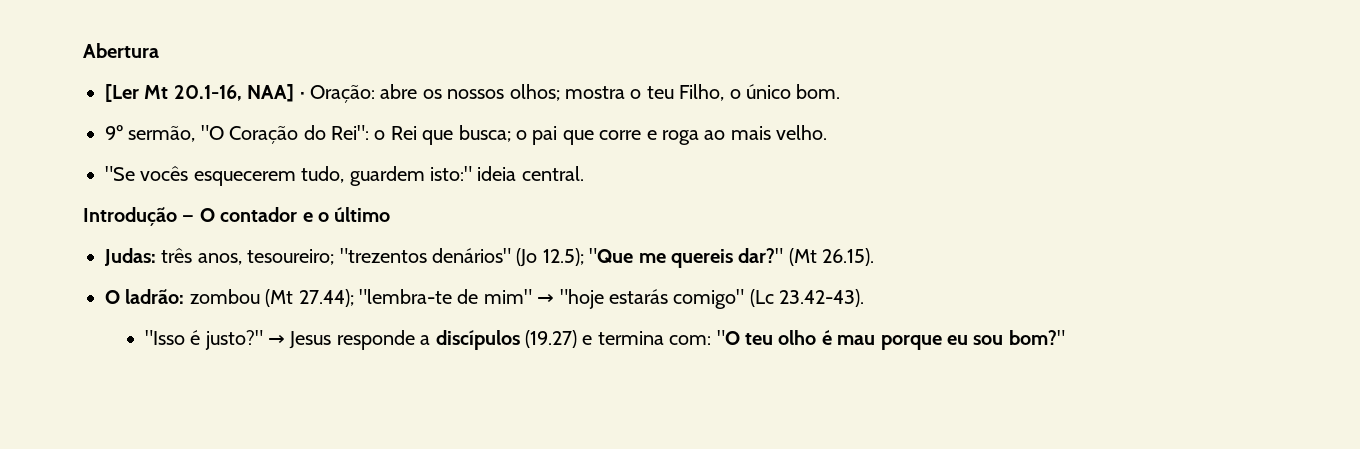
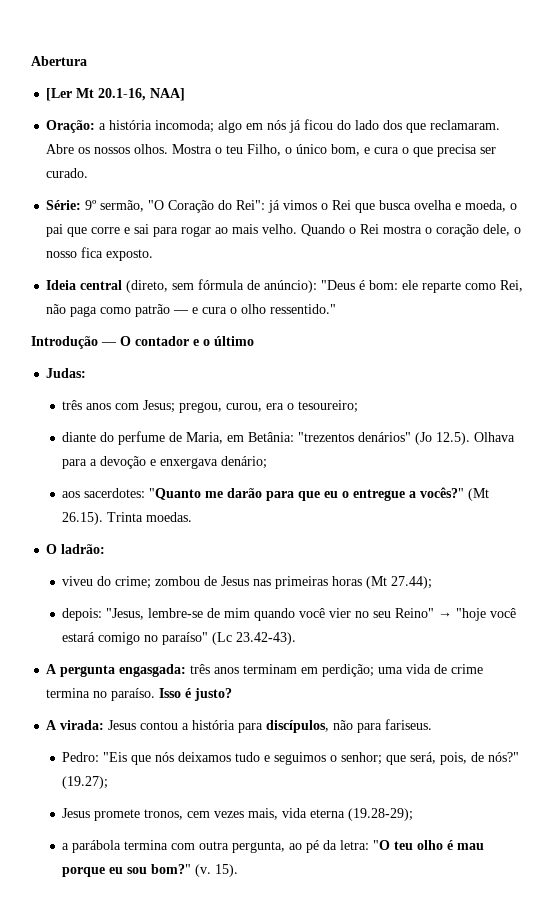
[299,84,625,103] · Oração: abre os nossos olhos; mostra -> [46,119,501,133] [46,144,213,154] // Oração: a história incomoda; algo em nós já ficou do lado dos que reclamaram. Abre os nossos olhos. Mostra
[796,84,841,99] bom. // -> [331,144,497,157] [46,168,89,178] [46,200,82,210] bom, e cura o que precisa ser curado. // Série:
(369, 132) none -> [268,200,318,213] já vimos
[458,125,511,142] busca; -> [379,200,507,212] busca ovelha e moeda,
[661,130,699,145] roga -> [134,224,212,237] sai para rogar
[105,166,584,186] // "Se vocês esquecerem tudo, guardem isto:" ideia central. -> [301,224,522,237] [46,247,154,261] [46,279,524,293] [46,304,337,317] Quando o Rei mostra o coração dele, o nosso fica exposto. // Ideia central (direto, sem fórmula de anúncio): "Deus é bom: ele reparte como Rei, não paga como patrão — e cura o olho ressentido."
[161,248,784,268] três anos, tesoureiro; "trezentos denários" (Jo 12.5); "Que me quereis dar?" -> [62,400,359,413] [62,431,516,445] [62,456,268,469] [62,487,465,501] // três anos com Jesus; pregou, curou, era o tesoureiro; // diante do perfume de Maria, em Betânia: "trezentos denários" (Jo 12.5). Olhava para a devoção e enxergava denário; // aos sacerdotes: "Quanto me darão para que eu o entregue a vocês?"
(875, 257) none -> [107,512,193,522] Trinta moedas.
[189,289,865,309] [144,330,712,350] zombou (Mt 27.44); "lembra-te de mim" → "hoje estarás comigo" (Lc 23.42-43). // "Isso é justo?" → Jesus responde a discípulos (19.27) e termina com: -> [62,576,433,589] [62,608,517,621] [62,632,297,645] [46,664,484,677] [46,688,233,701] [46,719,433,733] [62,752,520,765] [62,776,109,789] [62,808,414,821] [62,840,370,853] // viveu do crime; zombou de Jesus nas primeiras horas (Mt 27.44); // depois: "Jesus, lembre-se de mim quando você vier no seu Reino" → "hoje você estará comigo no paraíso" (Lc 23.42-43). // A pergunta engasgada: três anos terminam em perdição; uma vida de crime termina no paraíso. Isso é justo? // A virada: Jesus contou a história para discípulos, não para fariseus. // Pedro: "Eis que nós deixamos tudo e seguimos o senhor; que será, pois, de nós?" (19.27); // Jesus promete tronos, cem vezes mais, vida eterna (19.28-29); // a parábola termina com outra pergunta, ao pé da letra:
(1065, 337) none -> [195,864,239,877] (v. 15).

